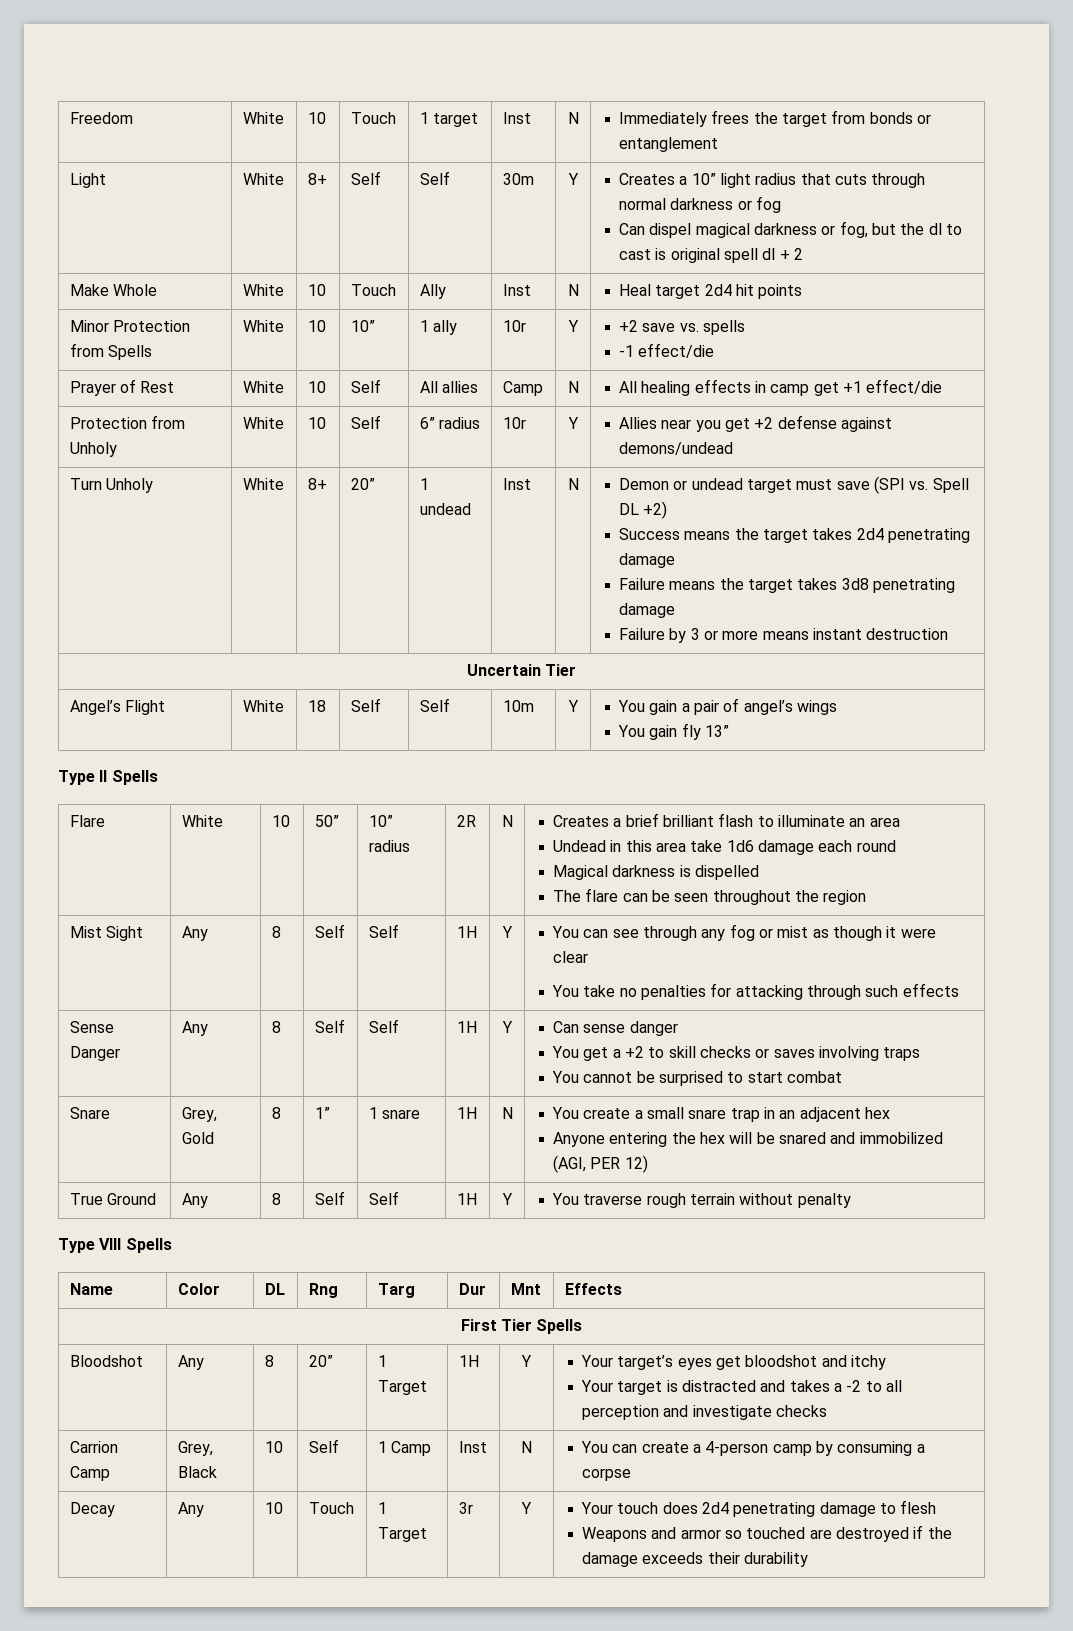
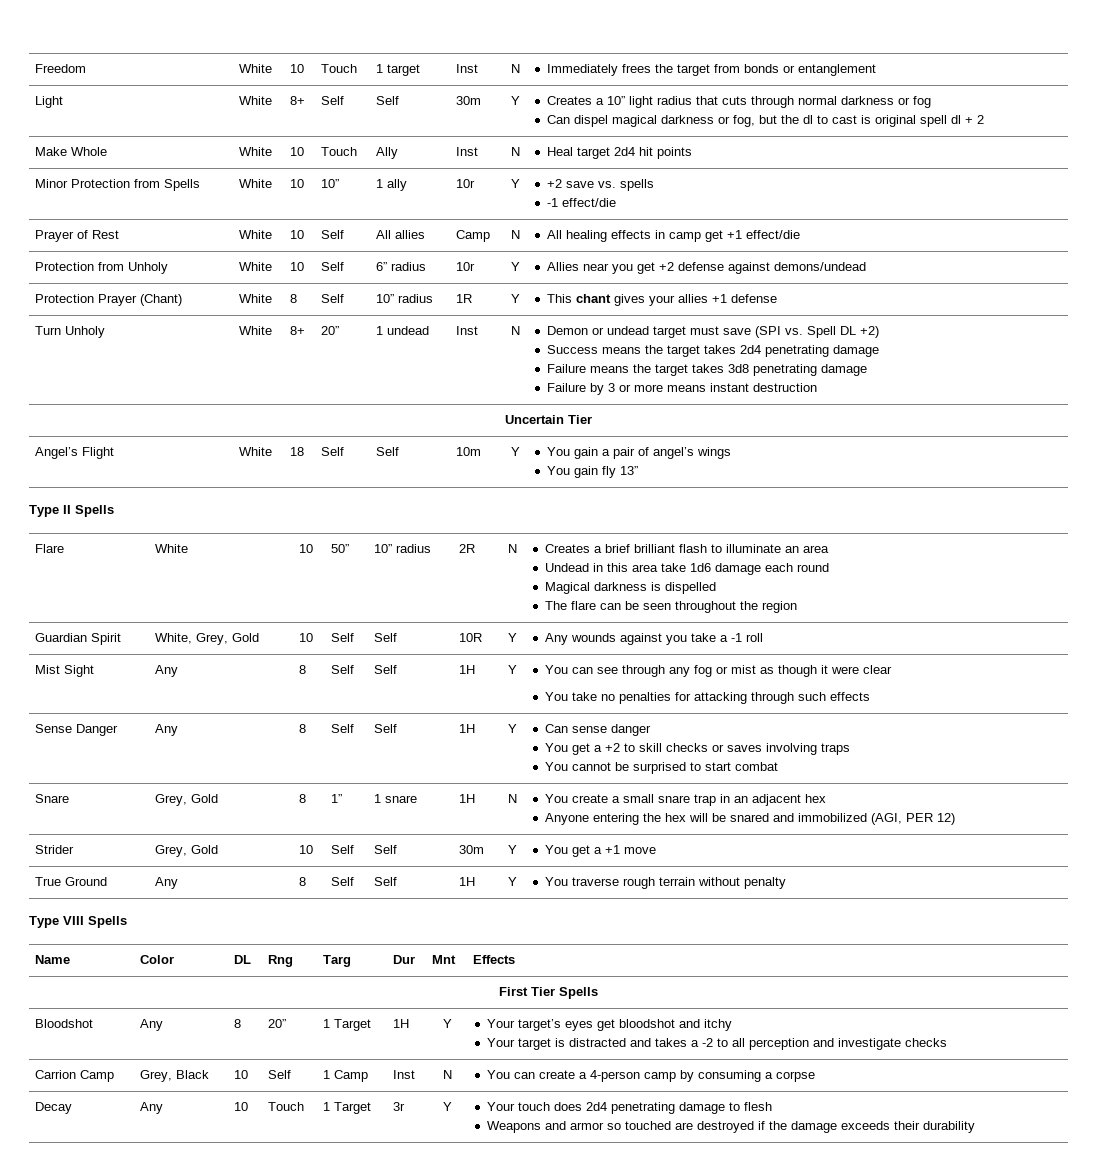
(734, 448) none -> [34,294,182,306] [238,294,272,303] [289,294,297,303] [320,294,344,303] [375,294,433,303] [455,294,472,303] [511,294,520,303] [546,294,777,306] // Protection Prayer (Chant) | White | 8 | Self | 10” radius | 1R | Y | This chant gives your allies +1 defense
(867, 897) none -> [34,633,121,645] [154,633,259,645] [298,633,313,642] [330,633,354,642] [373,633,397,642] [458,633,482,642] [508,633,517,642] [544,633,763,645] // Guardian Spirit | White, Grey, Gold | 10 | Self | Self | 10R | Y | Any wounds against you take a -1 roll
(648, 1164) none -> [34,845,74,854] [154,845,218,857] [298,845,313,854] [330,845,354,854] [373,845,397,854] [458,845,484,854] [508,845,517,854] [544,845,656,857] // Strider | Grey, Gold | 10 | Self | Self | 30m | Y | You get a +1 move

